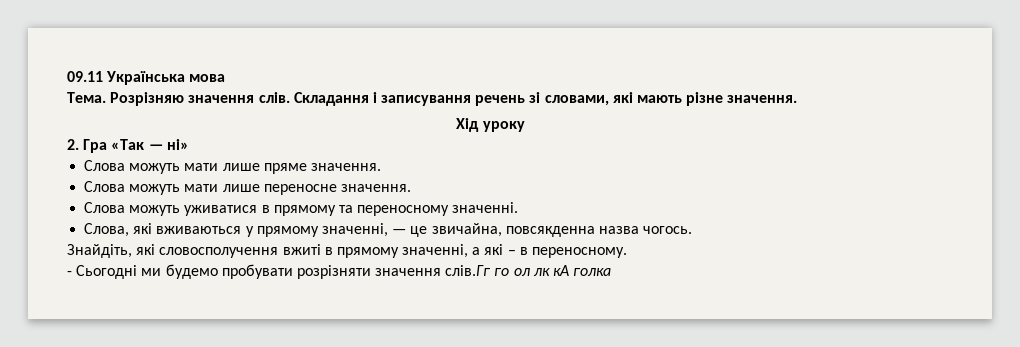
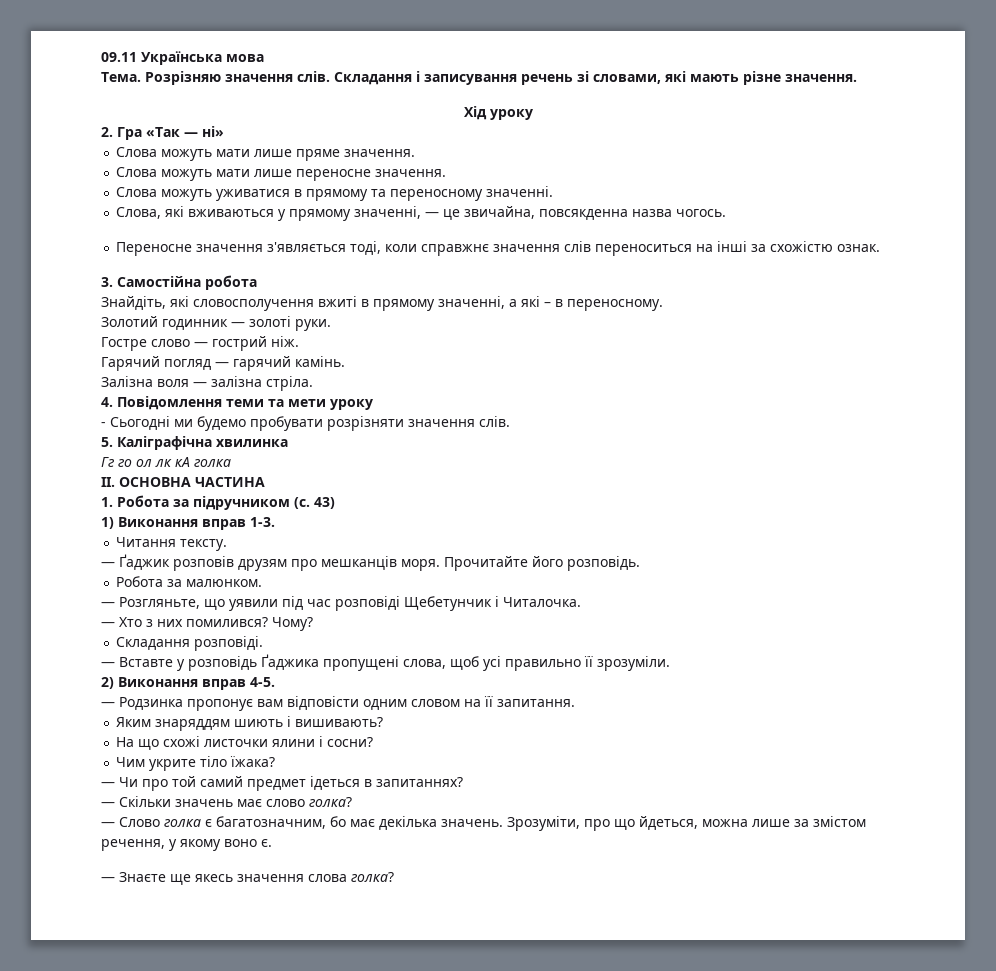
(693, 230) none -> [116,241,881,256] [101,275,257,290] // Переносне значення з'являється тоді, коли справжнє значення слів переноситься на інші за схожістю ознак. // 3. Самостійна робота
(628, 252) none -> [101,316,331,331] [101,336,299,351] [101,356,345,371] [101,376,313,391] [101,396,373,410] // Золотий годинник — золоті руки. // Гостре слово — гострий ніж. // Гарячий погляд — гарячий камінь. // Залізна воля — залізна стріла. // 4. Повідомлення теми та мети уроку
[445,265,492,276] слів.Гг -> [479,416,510,427] [101,436,288,450] [101,457,115,467] слів. // 5. Каліграфічна хвилинка // Гг
(612, 272) none -> [101,477,265,487] [101,495,335,510] [101,517,275,530] [116,537,228,551] [101,554,640,571] [116,576,263,587] [101,596,581,611] [101,617,313,631] [116,636,264,651] [101,654,670,671] [101,677,275,690] [101,696,575,711] [116,716,384,731] [116,736,374,750] [116,756,276,771] [101,776,463,791] [101,796,352,807] [101,816,866,831] [101,839,272,851] [101,872,394,885] // ІІ. ОСНОВНА ЧАСТИНА // 1. Робота за підручником (с. 43) // 1) Виконання вправ 1-3. // Читання тексту. // — Ґаджик розповів друзям про мешканців моря. Прочитайте його розповідь. // Робота за малюнком. // — Розгляньте, що уявили під час розповіді Щебетунчик і Читалочка. // — Хто з них помилився? Чому? // Складання розповіді. // — Вставте у розповідь Ґаджика пропущені слова, щоб усі правильно її зрозуміли. // 2) Виконання вправ 4-5. // — Родзинка пропонує вам відповісти одним словом на її запитання. // Яким знаряддям шиють і вишивають? // На що схожі листочки ялини і сосни? // Чим укрите тіло їжака? // — Чи про той самий предмет ідеться в запитаннях? // — Скільки значень має слово голка? // — Слово голка є багатозначним, бо має декілька значень. Зрозуміти, про що йдеться, можна лише за змістом речення, у якому воно є. // — Знаєте ще якесь значення слова голка?

